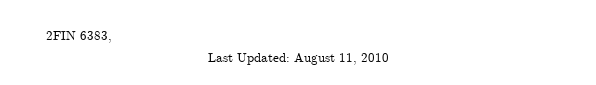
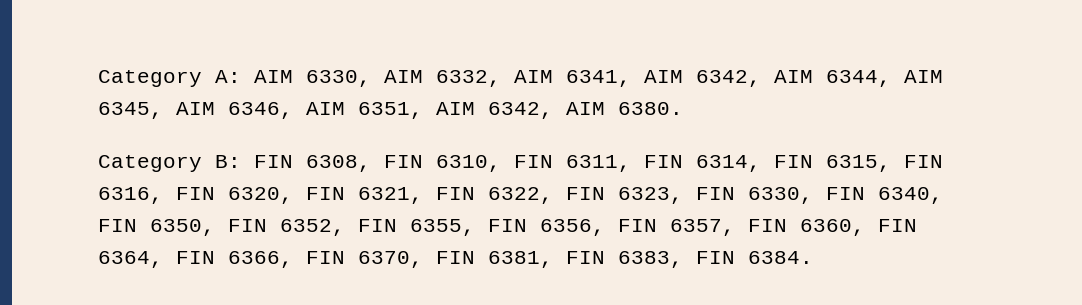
[46,31,112,43] [207,53,389,65] 2FIN 6383, // Last Updated: August 11, 2010 -> [98,70,943,87] [98,102,683,119] [98,155,943,172] [98,187,943,204] [98,219,917,236] [98,251,813,268] Category A: AIM 6330, AIM 6332, AIM 6341, AIM 6342, AIM 6344, AIM 6345, AIM 6346, AIM 6351, AIM 6342, AIM 6380. // Category B: FIN 6308, FIN 6310, FIN 6311, FIN 6314, FIN 6315, FIN 6316, FIN 6320, FIN 6321, FIN 6322, FIN 6323, FIN 6330, FIN 6340, FIN 6350, FIN 6352, FIN 6355, FIN 6356, FIN 6357, FIN 6360, FIN 6364, FIN 6366, FIN 6370, FIN 6381, FIN 6383, FIN 6384.

